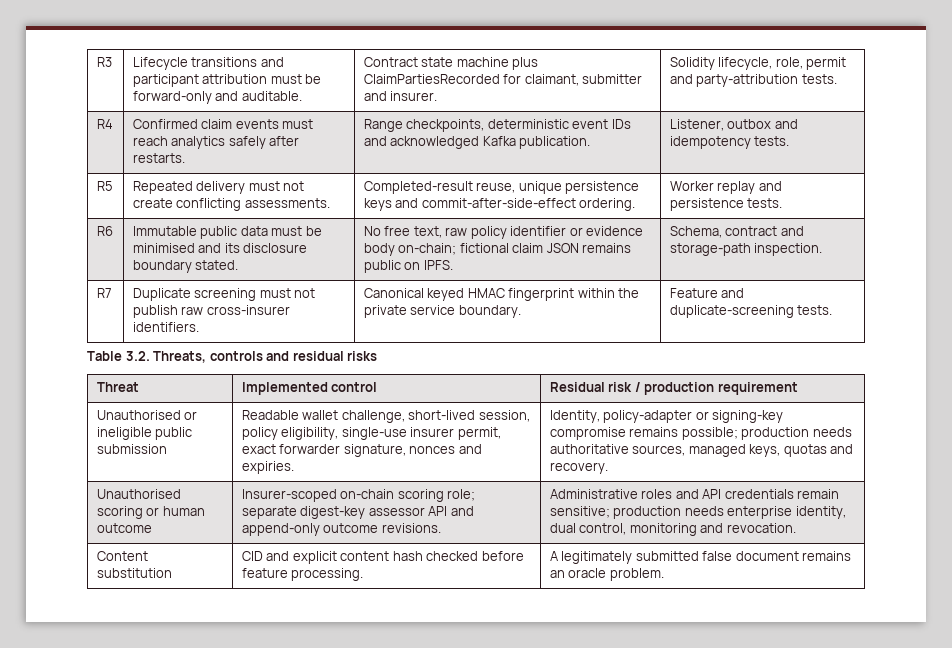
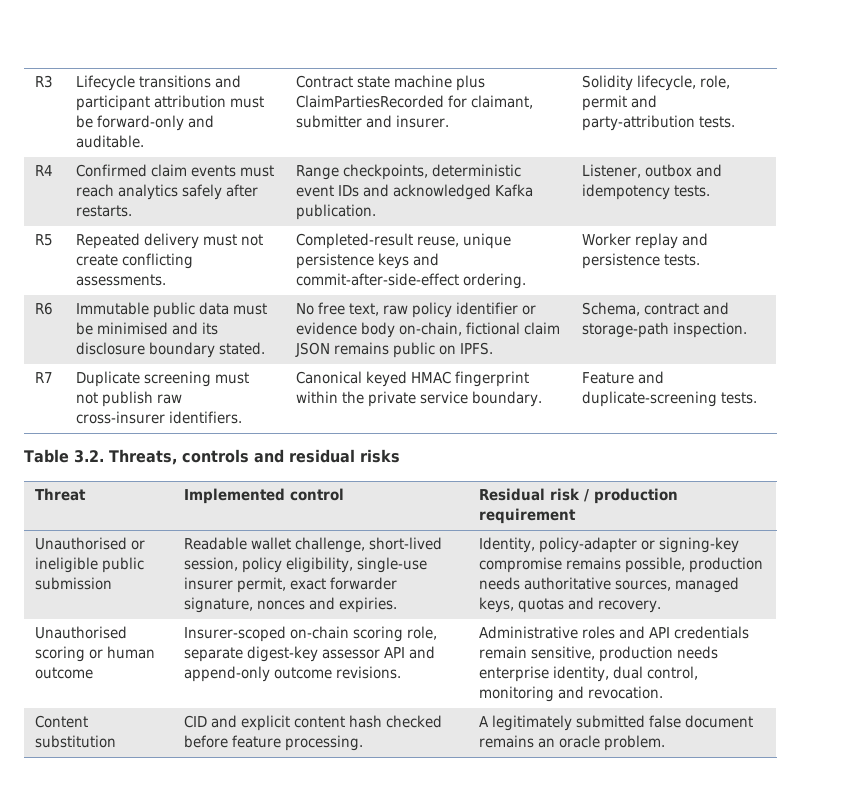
[398,243,457,255] on-chain; -> [399,322,463,336] on-chain,
[681,427,738,440] possible; -> [625,557,686,573] possible,
[447,489,476,501] role; -> [407,626,438,640] role,
[549,506,610,518] sensitive; -> [531,646,596,660] sensitive,

